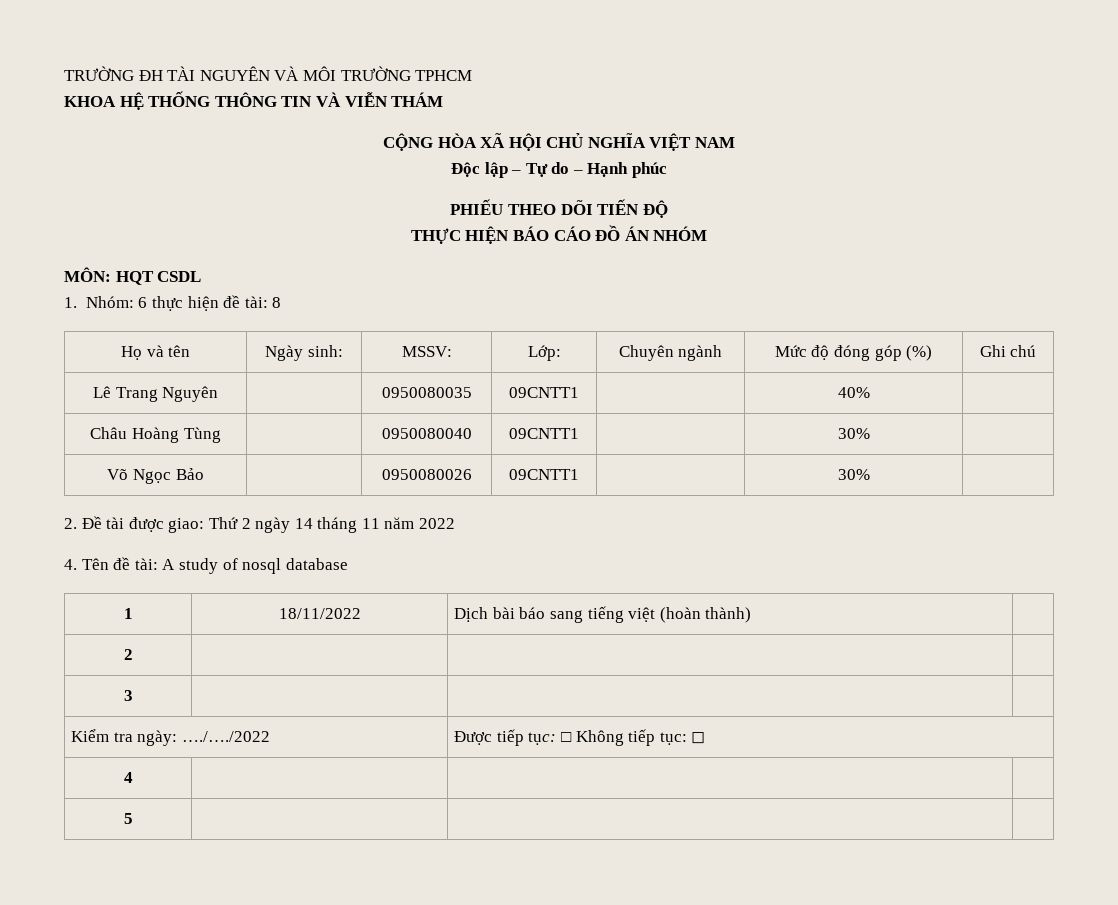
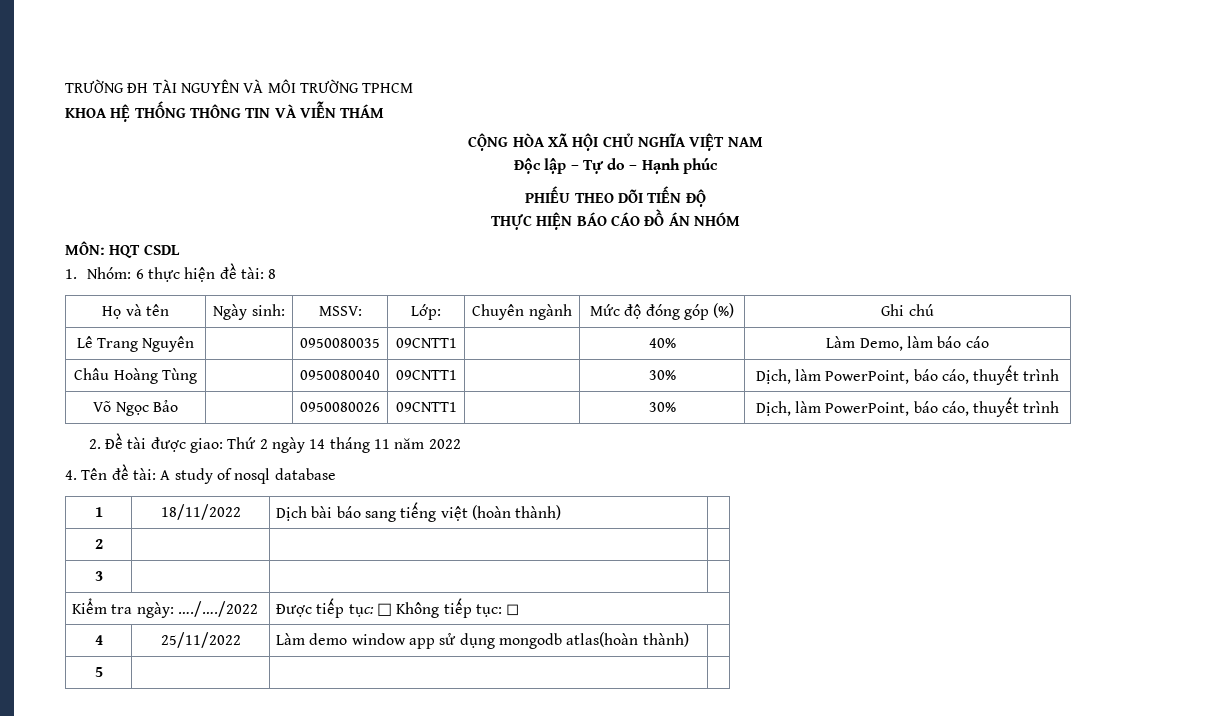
(870, 392) none -> [826,336,989,351] Làm Demo, làm báo cáo
(870, 433) none -> [755,365,1060,385] Dịch, làm PowerPoint, báo cáo, thuyết trình
(870, 474) none -> [755,397,1060,417] Dịch, làm PowerPoint, báo cáo, thuyết trình
(133, 777) | -> [160,632,241,648] [276,632,689,649] 25/11/2022 | Làm demo window app sử dụng mongodb atlas(hoàn thành)

